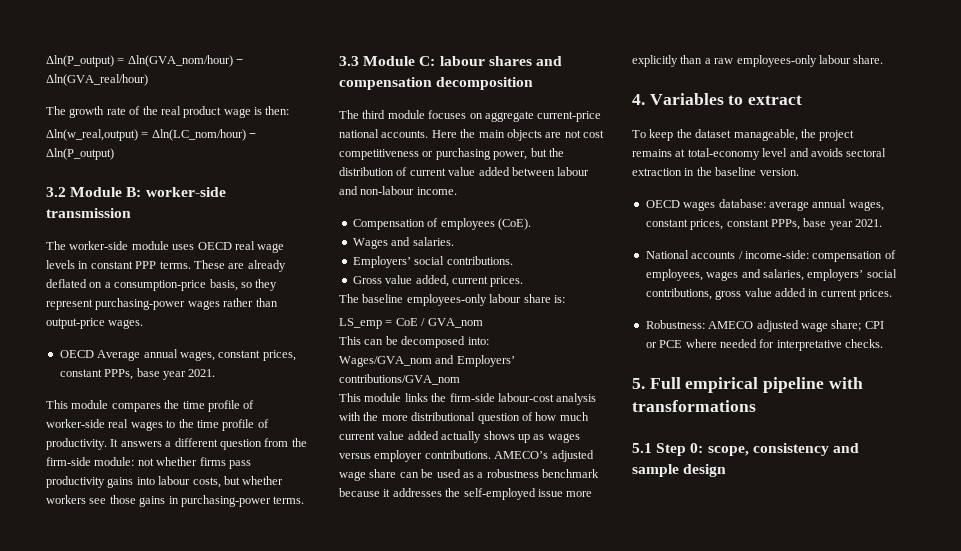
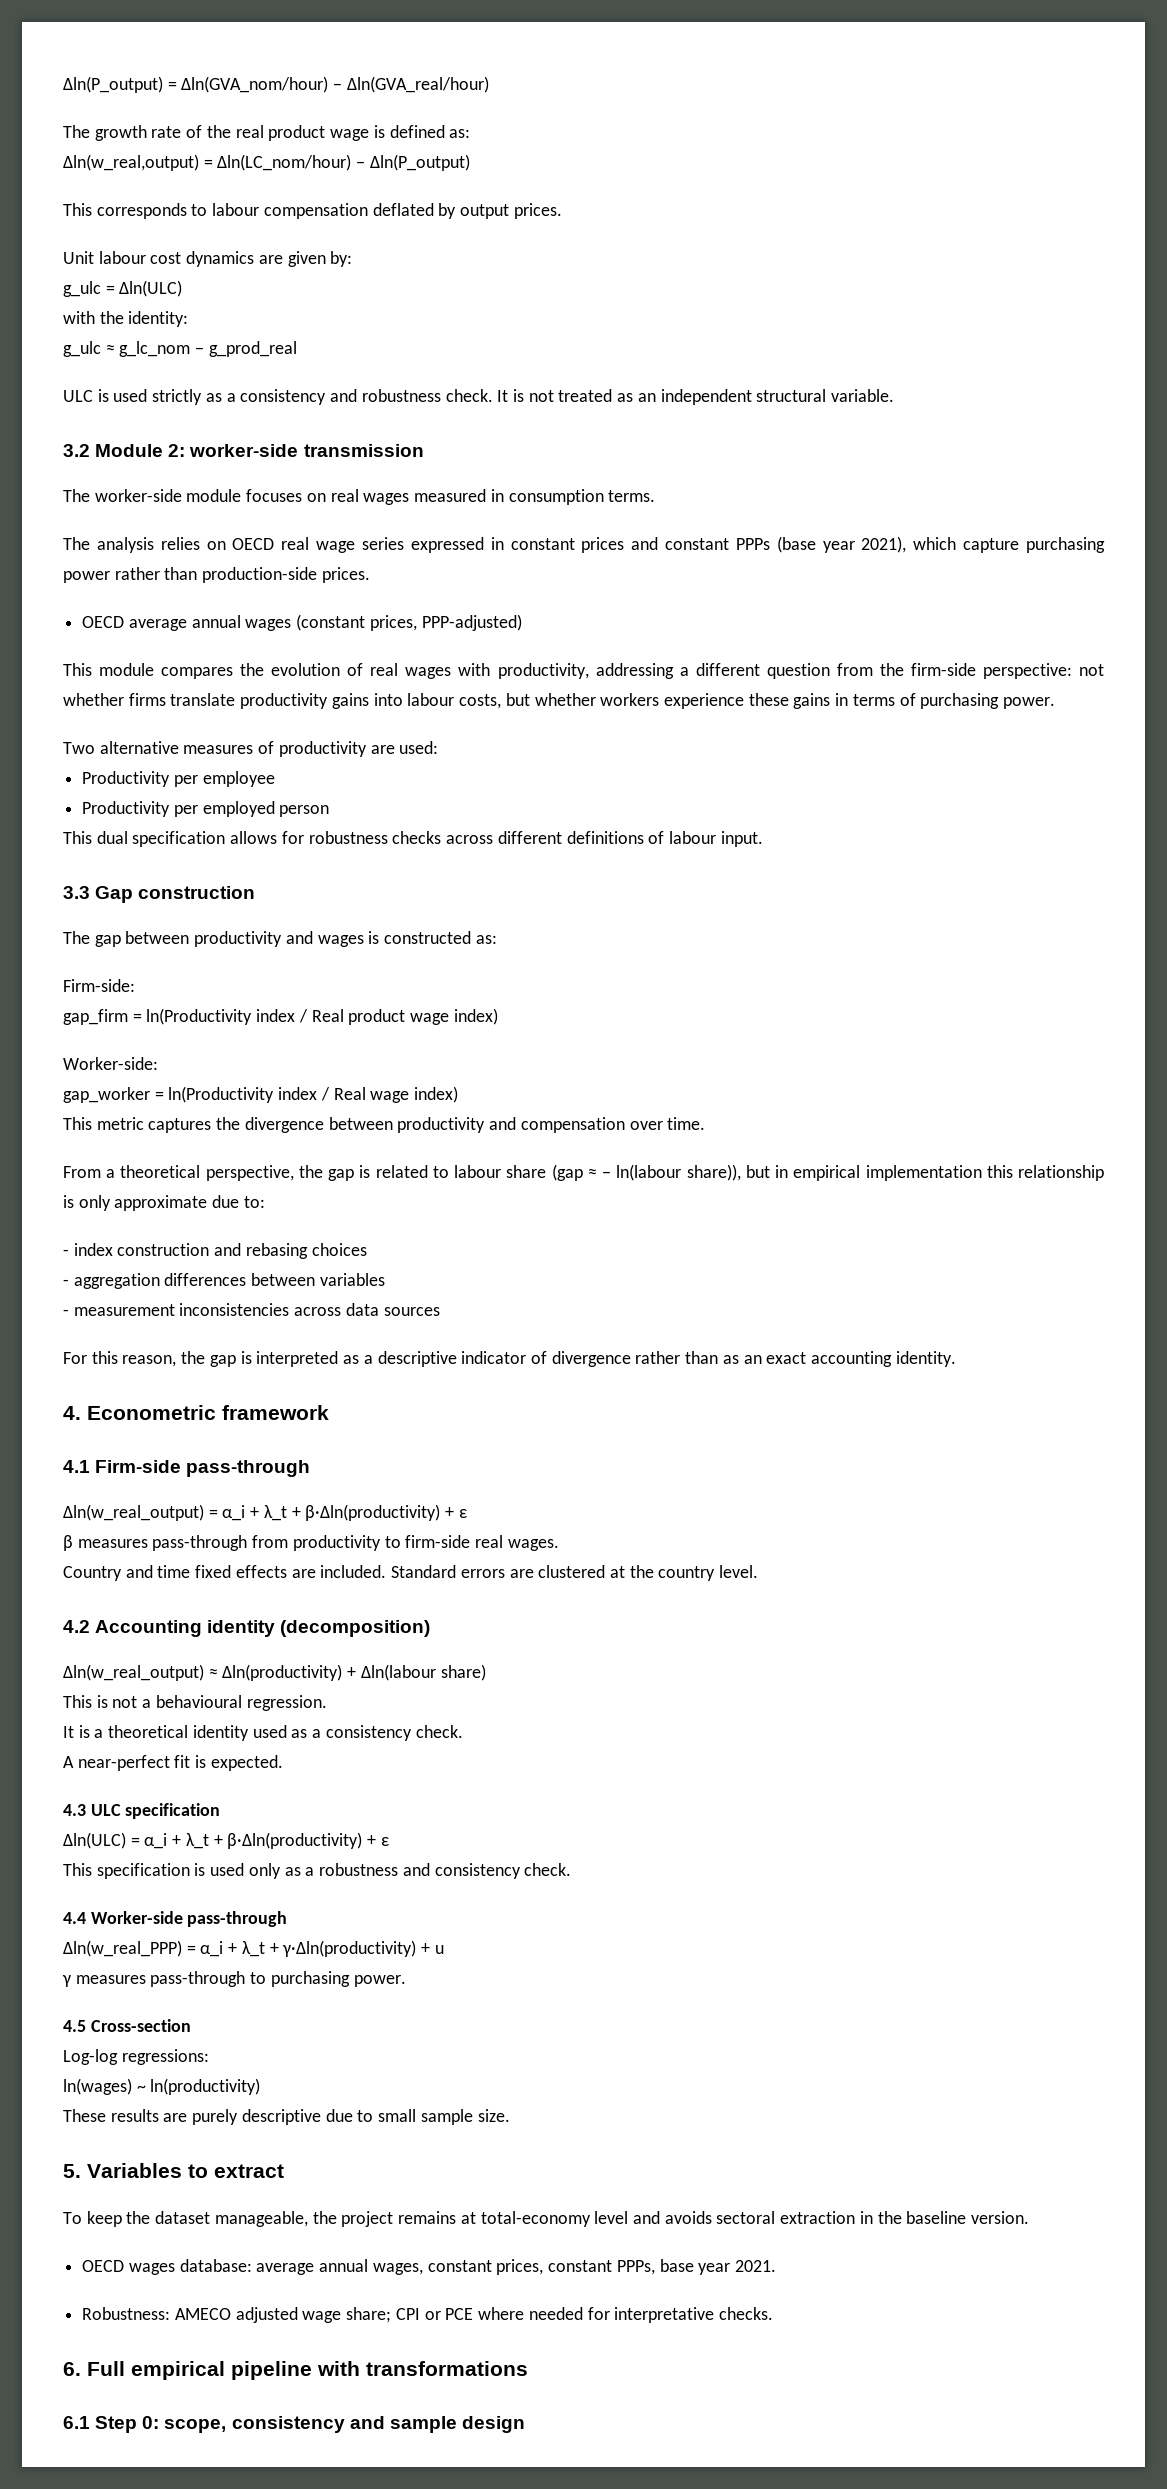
[265,106,290,115] then: -> [389,125,471,138] defined as:
(114, 154) none -> [63,203,562,219] [63,251,353,267] [63,280,183,297] [63,311,189,327] [63,341,297,357] [63,389,895,405] // This corresponds to labour compensation deflated by output prices. // Unit labour cost dynamics are given by: // g_ulc = Δln(ULC) // with the identity: // g_ulc ≈ g_lc_nom − g_prod_real // ULC is used strictly as a consistency and robustness check. It is not treated as an independent structural variable.
[126,187,142,197] B: -> [168,444,186,457] 2:
[172,241,285,253] [46,260,286,272] [46,279,278,291] [46,298,278,310] [46,318,144,329] [59,349,296,361] [59,368,216,380] [46,400,255,412] [46,419,269,431] [46,438,162,450] uses OECD real wage levels in constant PPP terms. These are already deflated on a consumption-price basis, so they represent purchasing-power wages rather than output-price wages. // OECD Average annual wages, constant prices, constant PPPs, base year 2021. // This module compares the time profile of worker-side real wages to the time profile of productivity. It answers -> [246,489,656,505] [63,536,1106,553] [63,567,370,583] [82,614,522,631] [63,663,674,679] focuses on real wages measured in consumption terms. // The analysis relies on OECD real wage series expressed in constant prices and constant PPPs (base year 2021), which capture purchasing power rather than production-side prices. // OECD average annual wages (constant prices, PPP-adjusted) // This module compares the evolution of real wages with productivity, addressing
[94,457,135,466] module: -> [982,663,1072,679] perspective:
[228,460,251,469] pass -> [170,693,236,706] translate
[89,495,305,507] [339,56,562,66] [339,77,534,90] [339,110,602,122] [339,129,604,141] [339,148,564,160] [339,167,590,176] [339,186,457,195] [352,218,531,230] [352,237,454,249] [352,256,513,268] [352,275,524,287] [339,294,565,306] [339,318,483,329] [339,336,489,348] [339,355,515,367] [339,374,460,385] [339,393,597,405] [339,412,589,424] [339,431,580,443] [339,450,594,462] [339,469,599,481] [339,488,593,500] [632,55,884,67] [632,94,645,105] see those gains in purchasing-power terms. // 3.3 Module C: labour shares and compensation decomposition // The third module focuses on aggregate current-price national accounts. Here the main objects are not cost competitiveness or purchasing power, but the distribution of current value added between labour and non-labour income. // Compensation of employees (CoE). // Wages and salaries. // Employers’ social contributions. // Gross value added, current prices. // The baseline employees-only labour share is: // LS_emp = CoE / GVA_nom // This can be decomposed into: // Wages/GVA_nom and Employers’ contributions/GVA_nom // This module links the firm-side labour-cost analysis with the more distributional question of how much current value added actually shows up as wages versus employer contributions. AMECO’s adjusted wage share can be used as a robustness benchmark because it addresses the self-employed issue more explicitly than a raw employees-only labour share. // 4. -> [663,693,1056,709] [63,741,439,757] [82,771,275,787] [82,801,330,817] [63,831,763,847] [63,886,256,903] [63,931,497,947] [63,979,135,992] [63,1008,498,1025] [63,1057,158,1070] [63,1086,459,1103] [63,1117,706,1133] [63,1164,1105,1181] [63,1195,265,1211] [63,1243,367,1259] [63,1273,385,1289] [63,1303,440,1316] [63,1351,956,1367] [63,1405,329,1420] [63,1460,311,1477] [63,1504,467,1521] [63,1535,559,1551] [63,1565,759,1581] [63,1620,431,1637] [63,1664,486,1681] [63,1695,327,1711] [63,1725,463,1741] [63,1755,283,1771] [63,1803,221,1819] [63,1832,389,1849] [63,1863,572,1879] [63,1911,288,1927] [63,1940,444,1957] [62,1971,406,1987] [63,2019,191,2032] [63,2049,209,2065] [63,2078,261,2095] [63,2109,510,2125] [63,2164,81,2178] experience these gains in terms of purchasing power. // Two alternative measures of productivity are used: // Productivity per employee // Productivity per employed person // This dual specification allows for robustness checks across different definitions of labour input. // 3.3 Gap construction // The gap between productivity and wages is constructed as: // Firm-side: // gap_firm = ln(Productivity index / Real product wage index) // Worker-side: // gap_worker = ln(Productivity index / Real wage index) // This metric captures the divergence between productivity and compensation over time. // From a theoretical perspective, the gap is related to labour share (gap ≈ − ln(labour share)), but in empirical implementation this relationship is only approximate due to: // - index construction and rebasing choices // - aggregation differences between variables // - measurement inconsistencies across data sources // For this reason, the gap is interpreted as a descriptive indicator of divergence rather than as an exact accounting identity. // 4. Econometric framework // 4.1 Firm-side pass-through // Δln(w_real_output) = α_i + λ_t + β·Δln(productivity) + ε // β measures pass-through from productivity to firm-side real wages. // Country and time fixed effects are included. Standard errors are clustered at the country level. // 4.2 Accounting identity (decomposition) // Δln(w_real_output) ≈ Δln(productivity) + Δln(labour share) // This is not a behavioural regression. // It is a theoretical identity used as a consistency check. // A near-perfect fit is expected. // 4.3 ULC specification // Δln(ULC) = α_i + λ_t + β·Δln(productivity) + ε // This specification is used only as a robustness and consistency check. // 4.4 Worker-side pass-through // Δln(w_real_PPP) = α_i + λ_t + γ·Δln(productivity) + u // γ measures pass-through to purchasing power. // 4.5 Cross-section // Log-log regressions: // ln(wages) ~ ln(productivity) // These results are purely descriptive due to small sample size. // 5.
[645,250,896,262] [645,269,897,281] [645,288,892,300] // National accounts / income-side: compensation of employees, wages and salaries, employers’ social contributions, gross value added in current prices. -> (776, 2266) none
[632,378,645,389] 5. -> [63,2362,81,2376] 6.
[632,443,652,453] 5.1 -> [63,2416,90,2429] 6.1

